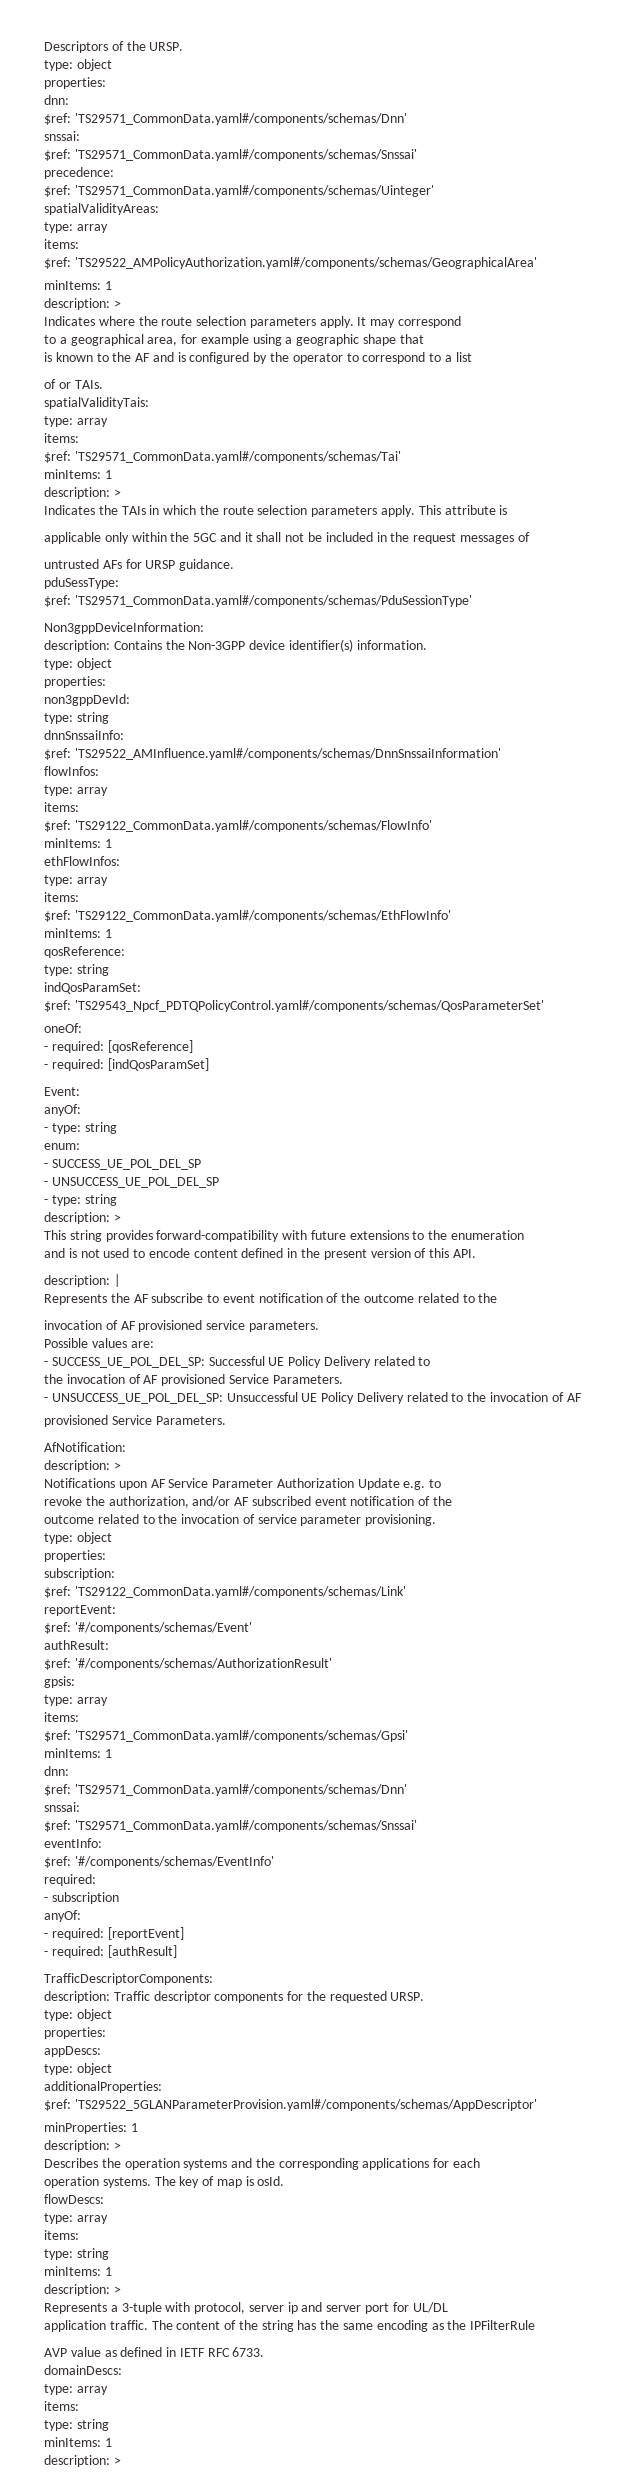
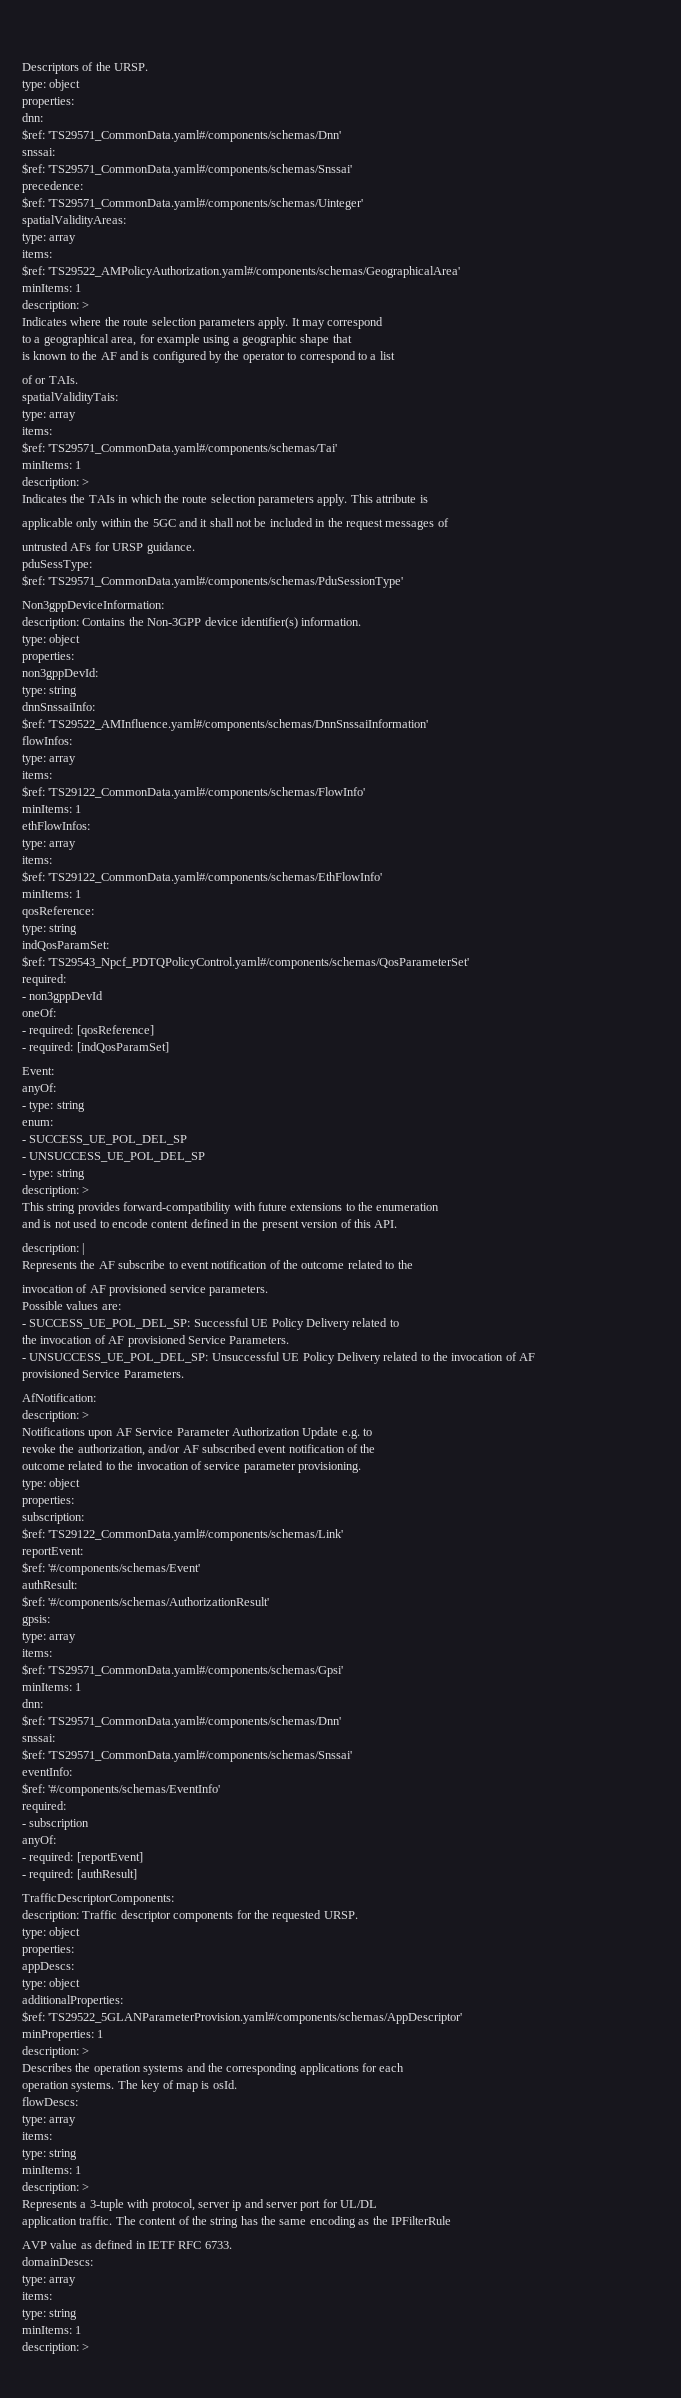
(544, 1006) none -> [22,974,66,986] [22,991,104,1003] // required: // - non3gppDevId

